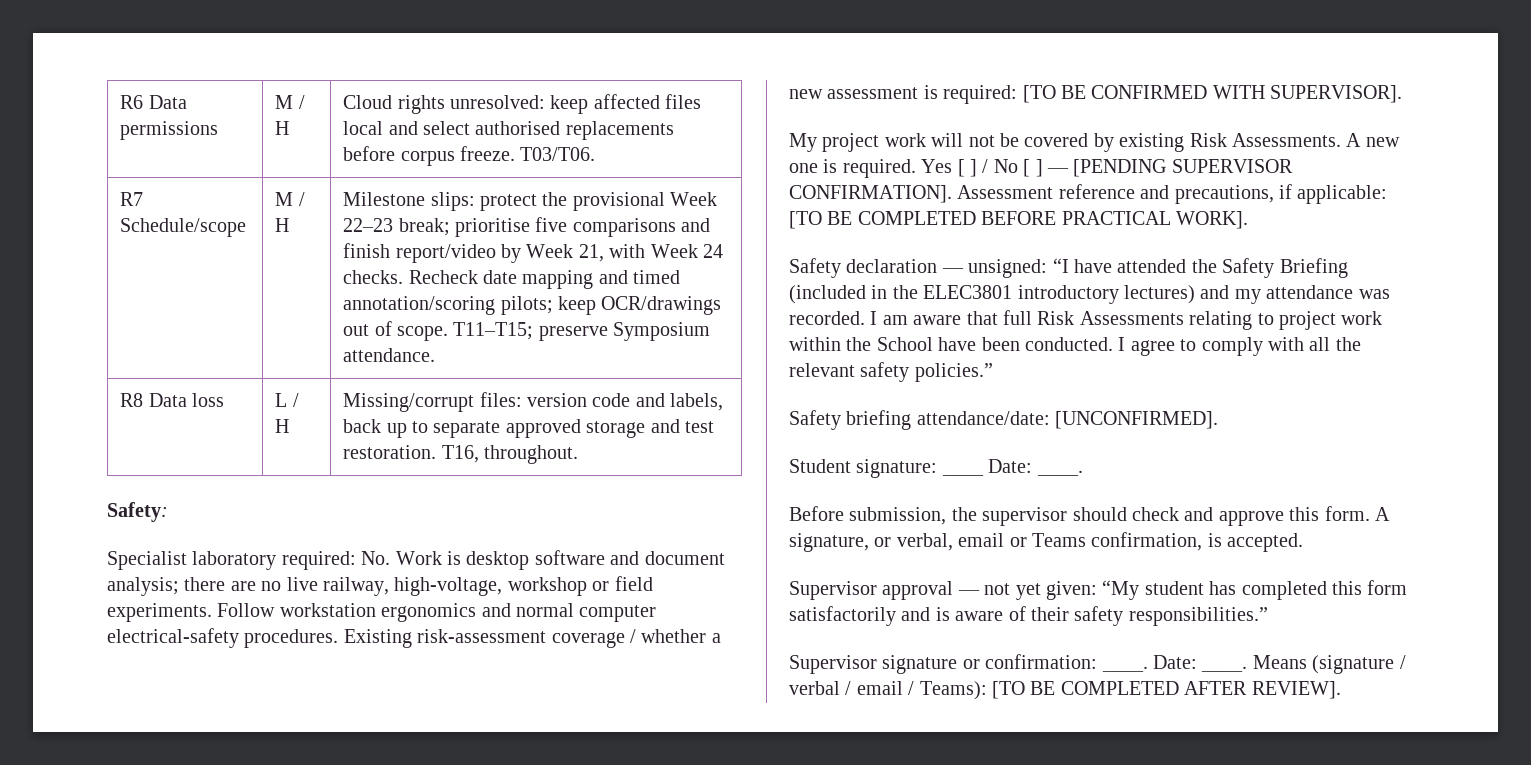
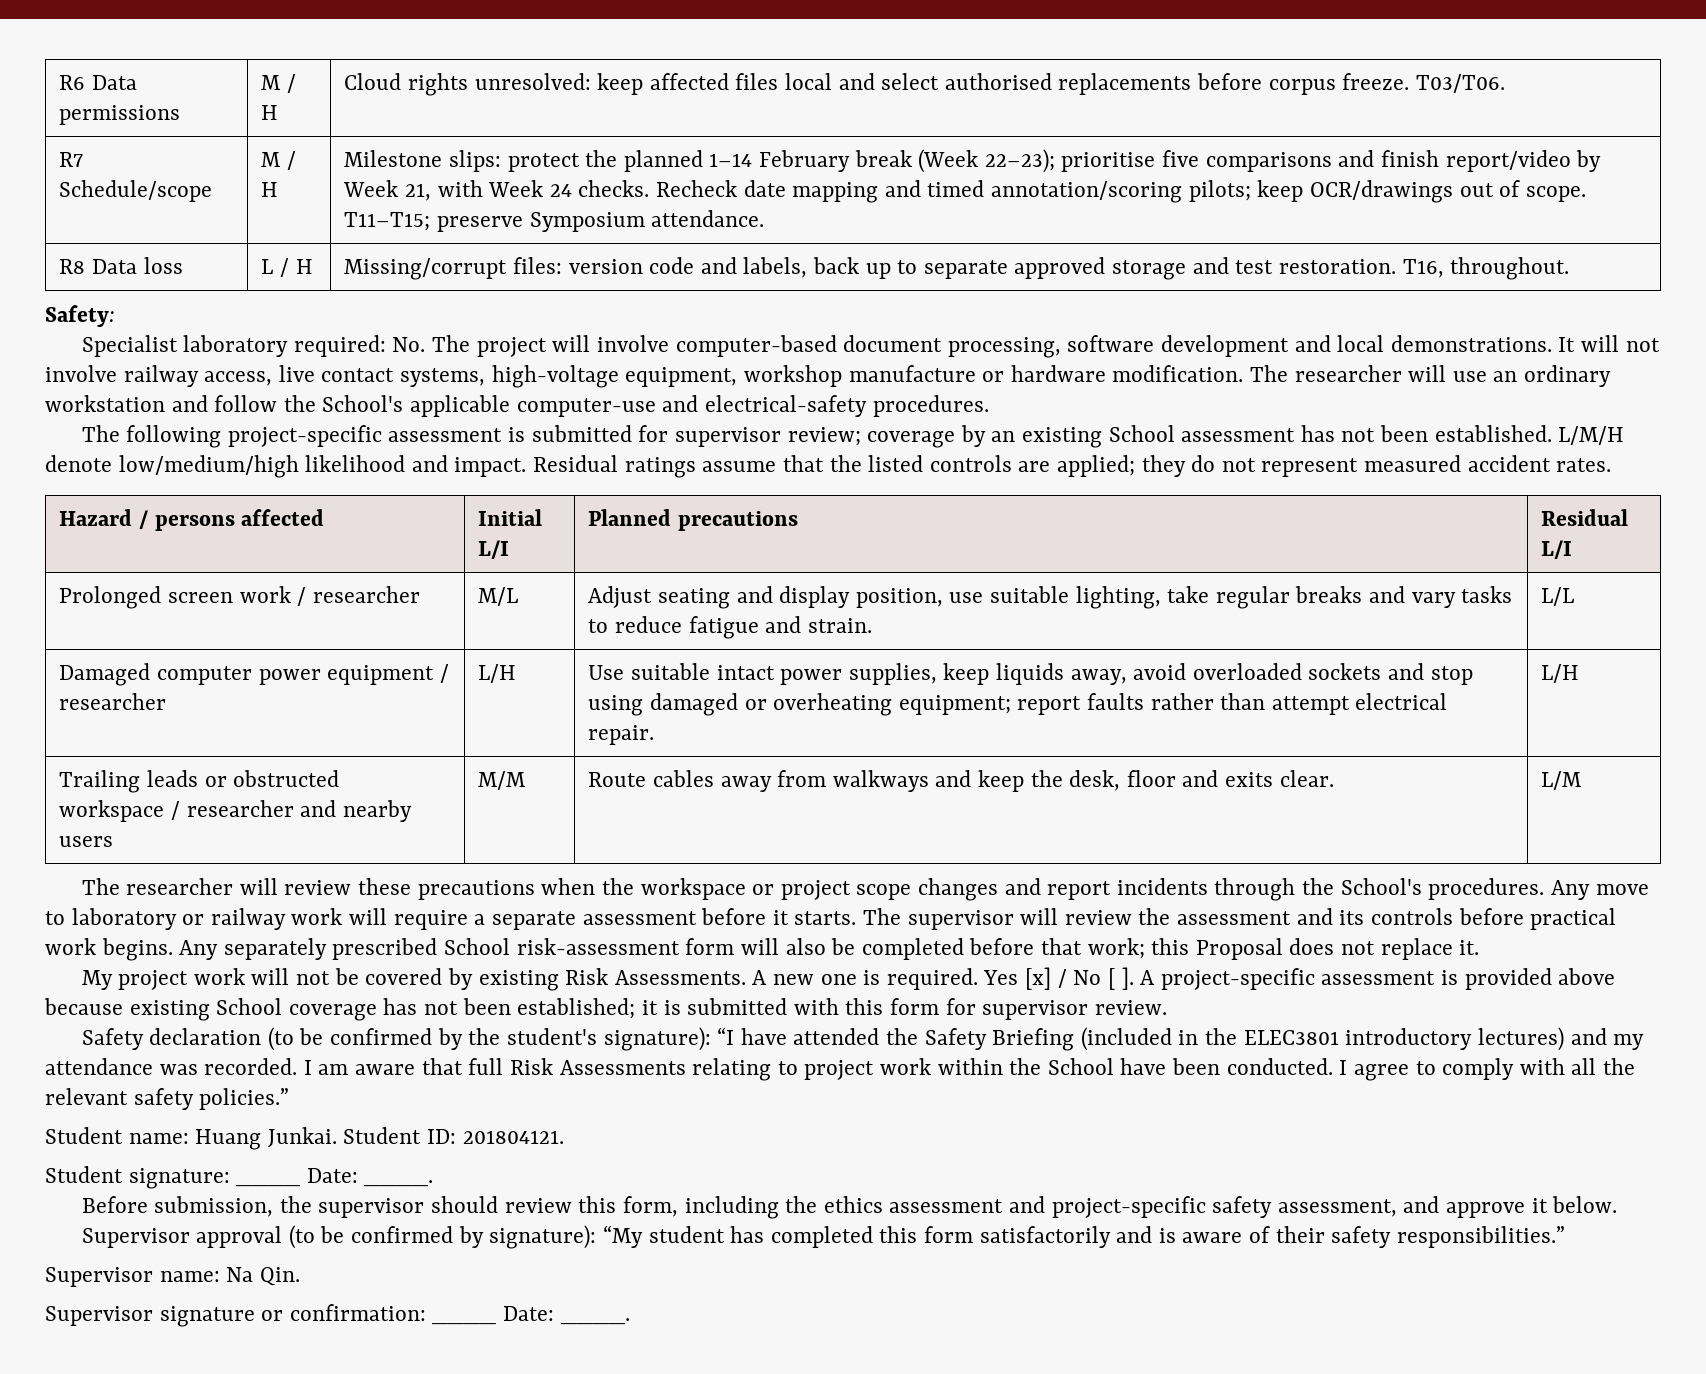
[572,192,718,211] [343,218,450,236] provisional Week 22–23 break; -> [623,149,1055,173] planned 1–14 February break (Week 22–23);
[395,550,725,570] [107,576,653,596] [107,603,657,622] [107,628,721,648] [789,85,1403,104] Work is desktop software and document analysis; there are no live railway, high-voltage, workshop or field experiments. Follow workstation ergonomics and normal computer electrical-safety procedures. Existing risk-assessment coverage / whether a new assessment is required: [TO BE CONFIRMED WITH SUPERVISOR]. -> [432,335,1660,358] [45,365,1612,388] [45,395,989,417] [81,425,1625,448] [45,455,1612,478] [59,509,325,531] [478,509,543,526] [478,540,510,559] [588,509,798,531] [1541,509,1629,526] [1541,540,1573,559] [59,586,420,609] [478,587,519,606] [588,586,1513,609] [588,616,872,639] [1541,587,1575,606] [59,663,449,686] [59,693,167,710] [478,664,517,683] [588,663,1473,685] [588,693,1448,716] [588,725,655,745] [1541,664,1580,683] [59,770,340,793] [59,800,412,822] [59,836,114,847] [478,771,527,790] [588,770,1334,792] [1541,771,1583,790] [81,878,1649,901] [45,908,1617,930] [45,938,1480,961] The project will involve computer-based document processing, software development and local demonstrations. It will not involve railway access, live contact systems, high-voltage equipment, workshop manufacture or hardware modification. The researcher will use an ordinary workstation and follow the School's applicable computer-use and electrical-safety procedures. // The following project-specific assessment is submitted for supervisor review; coverage by an existing School assessment has not been established. L/M/H denote low/medium/high likelihood and impact. Residual ratings assume that the listed controls are applied; they do not represent measured accident rates. // Hazard / persons affected | Initial L/I | Planned precautions | Residual L/I // Prolonged screen work / researcher | M/L | Adjust seating and display position, use suitable lighting, take regular breaks and vary tasks to reduce fatigue and strain. | L/L // Damaged computer power equipment / researcher | L/H | Use suitable intact power supplies, keep liquids away, avoid overloaded sockets and stop using damaged or overheating equipment; report faults rather than attempt electrical repair. | L/H // Trailing leads or obstructed workspace / researcher and nearby users | M/M | Route cables away from walkways and keep the desk, floor and exits clear. | L/M // The researcher will review these precautions when the workspace or project scope changes and report incidents through the School's procedures. Any move to laboratory or railway work will require a separate assessment before it starts. The supervisor will review the assessment and its controls before practical work begins. Any separately prescribed School risk-assessment form will also be completed before that work; this Proposal does not replace it.
[957,159,977,177] [ ] -> [1025,967,1052,990] [x]
[1035,159,1293,177] [789,184,1388,204] [789,211,1248,229] [789,258,1048,278] ] — [PENDING SUPERVISOR CONFIRMATION]. Assessment reference and precautions, if applicable: [TO BE COMPLETED BEFORE PRACTICAL WORK]. // Safety declaration — unsigned: -> [1121,967,1616,990] [44,998,1167,1021] [81,1027,711,1051] ]. A project-specific assessment is provided above because existing School coverage has not been established; it is submitted with this form for supervisor review. // Safety declaration (to be confirmed by the student's signature):
[789,410,1219,430] Safety briefing attendance/date: [UNCONFIRMED]. -> [45,1127,564,1150] Student name: Huang Junkai. Student ID: 201804121.
[1132,506,1390,526] [789,532,1304,552] [789,581,1097,600] check and approve this form. A signature, or verbal, email or Teams confirmation, is accepted. // Supervisor approval — not yet given: -> [504,1196,1618,1219] [81,1225,597,1249] review this form, including the ethics assessment and project-specific safety assessment, and approve it below. // Supervisor approval (to be confirmed by signature):
(1268, 616) none -> [45,1267,300,1287] // Supervisor name: Na Qin.
[1101,655,1406,674] [789,681,1341,700] ____. Date: ____. Means (signature / verbal / email / Teams): [TO BE COMPLETED AFTER REVIEW]. -> [432,1321,497,1325] [503,1306,630,1325] ____ Date: ____.

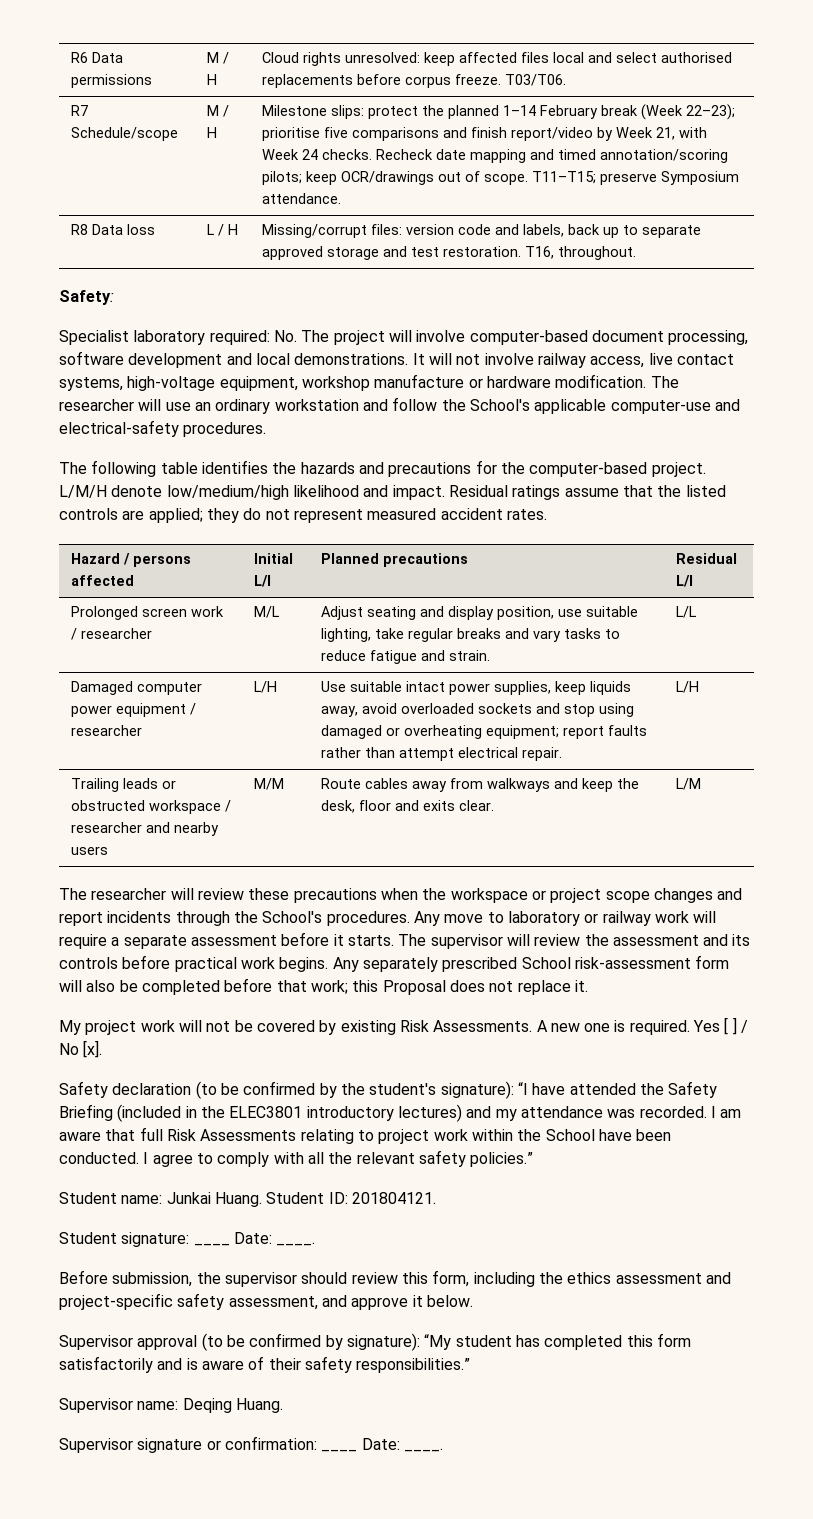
[227,425,1552,448] project-specific assessment is submitted for supervisor review; coverage by an existing School assessment has not been established. -> [160,460,706,477] table identifies the hazards and precautions for the computer-based project.
[1025,967,1616,990] [44,998,1167,1021] [x] / No [ ]. A project-specific assessment is provided above because existing School coverage has not been established; it is submitted with this form for supervisor review. -> [724,1017,749,1035] [59,1040,103,1058] [ ] / No [x].
[195,1127,337,1150] Huang Junkai. -> [166,1192,262,1207] Junkai Huang.
[226,1267,300,1286] Na Qin. -> [182,1398,283,1413] Deqing Huang.

